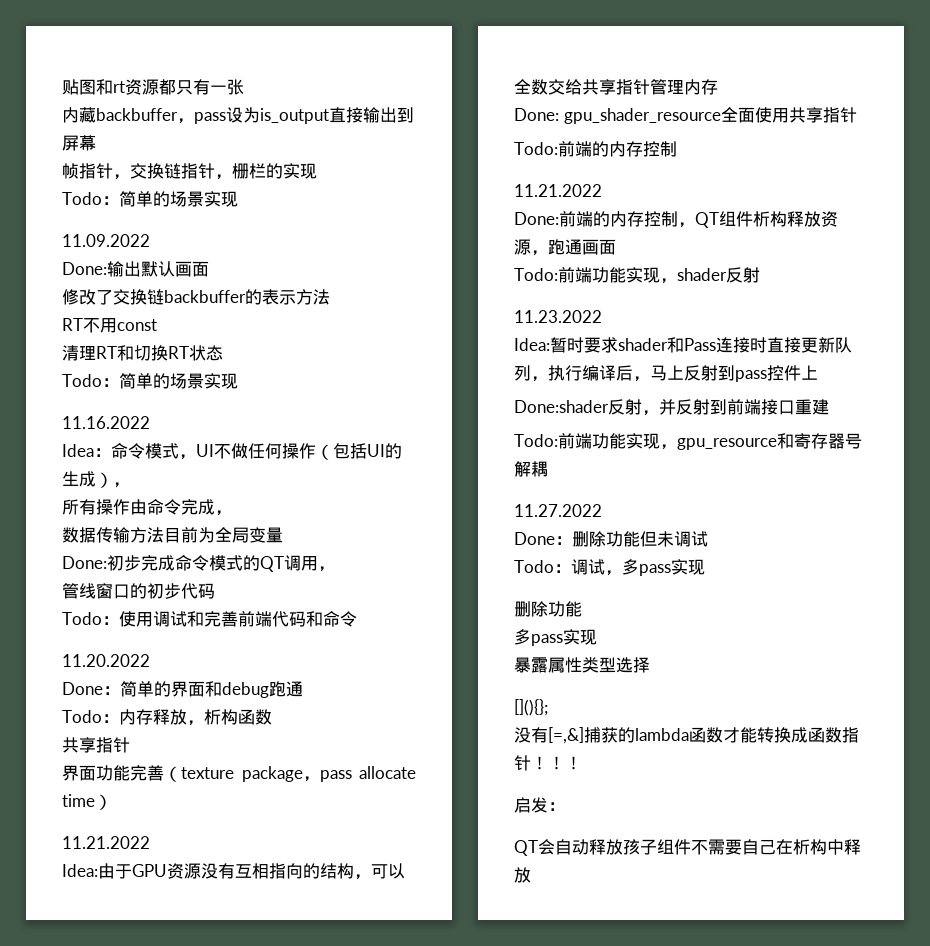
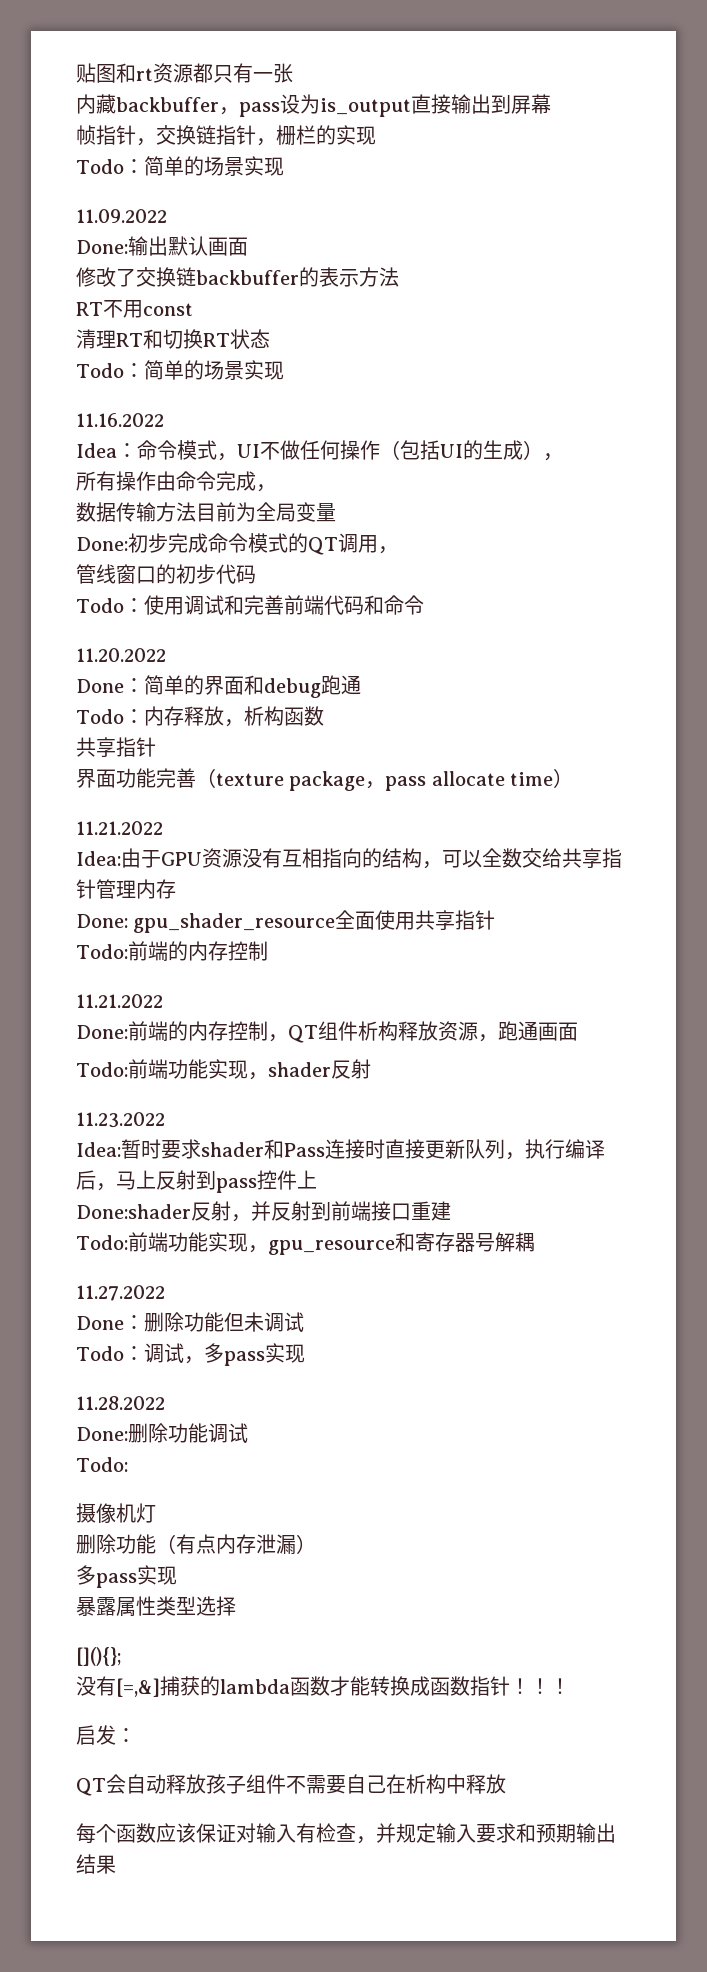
[514,601,582,617] 删除功能 -> [76,1396,165,1410] [76,1423,248,1443] [76,1457,128,1472] [76,1503,156,1523] [76,1534,316,1554] 11.28.2022 // Done:删除功能调试 // Todo: // 摄像机灯 // 删除功能（有点内存泄漏）
(531, 875) none -> [76,1823,616,1844] [76,1854,116,1874] // 每个函数应该保证对输入有检查，并规定输入要求和预期输出结果

